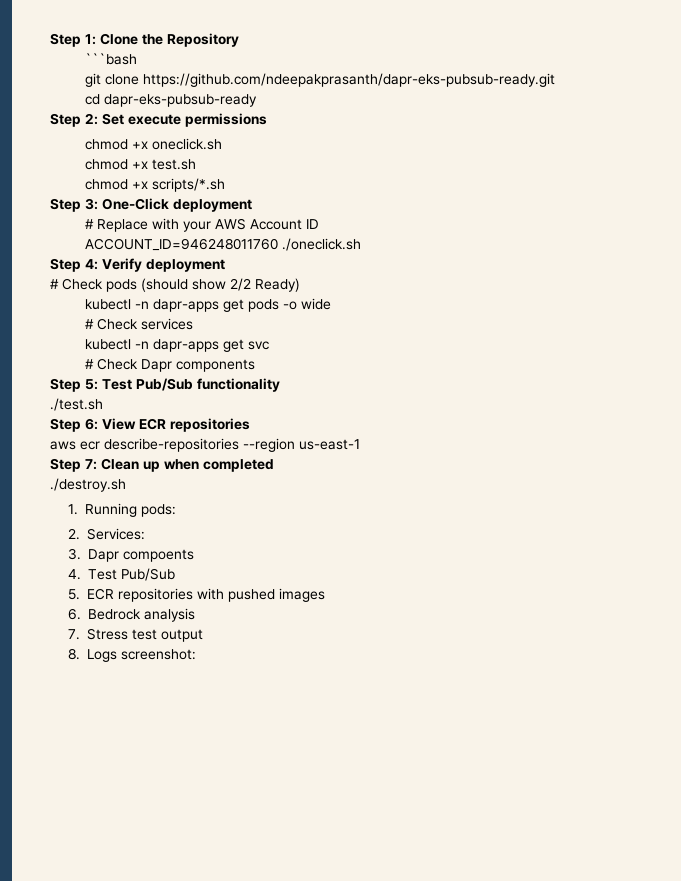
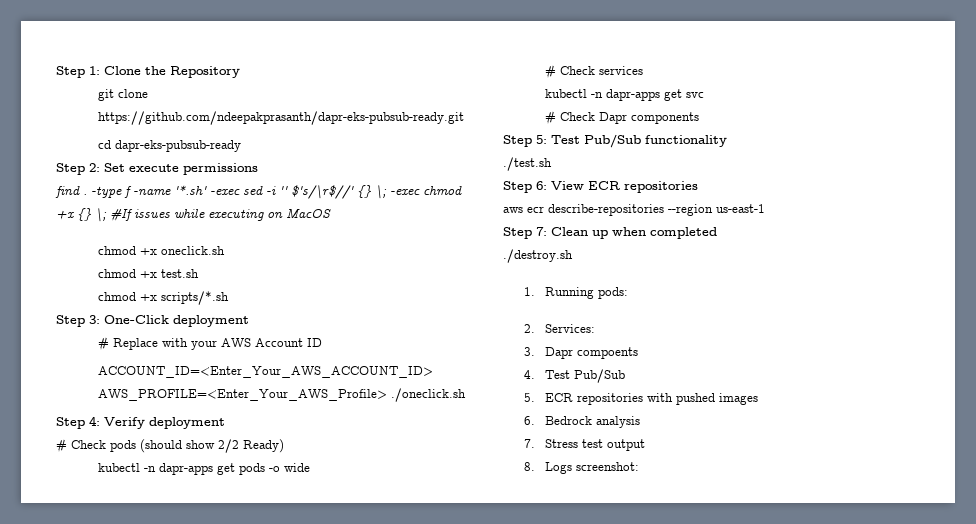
[85,53,138,65] // ```bash -> (240, 72) none
(267, 120) none -> [55,185,462,199] [56,208,331,222] // find . -type f -name '*.sh' -exec sed -i '' $'s/\r$//' {} \; -exec chmod +x {} \; #If issues while executing on MacOS
[85,238,279,251] ACCOUNT_ID=946248011760 -> [98,366,434,378] [98,389,388,401] ACCOUNT_ID=<Enter_Your_AWS_ACCOUNT_ID> AWS_PROFILE=<Enter_Your_AWS_Profile>

